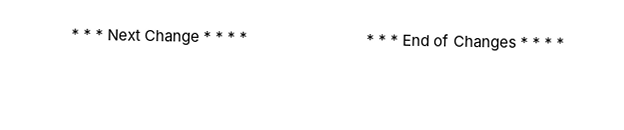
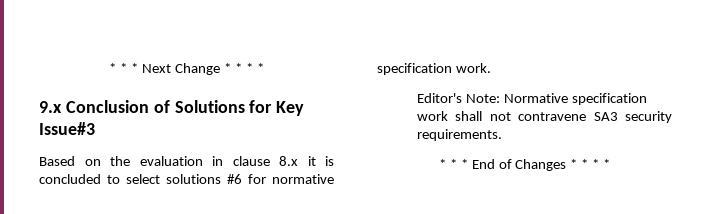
(249, 37) none -> [39,100,305,116] [39,122,95,135] [39,156,334,166] [39,174,334,184] [377,63,491,75] [416,93,647,105] [416,111,672,123] [416,129,502,141] // 9.x Conclusion of Solutions for Key Issue#3 // Based on the evaluation in clause 8.x it is concluded to select solutions #6 for normative specification work. // Editor's Note: Normative specification work shall not contravene SA3 security requirements.

